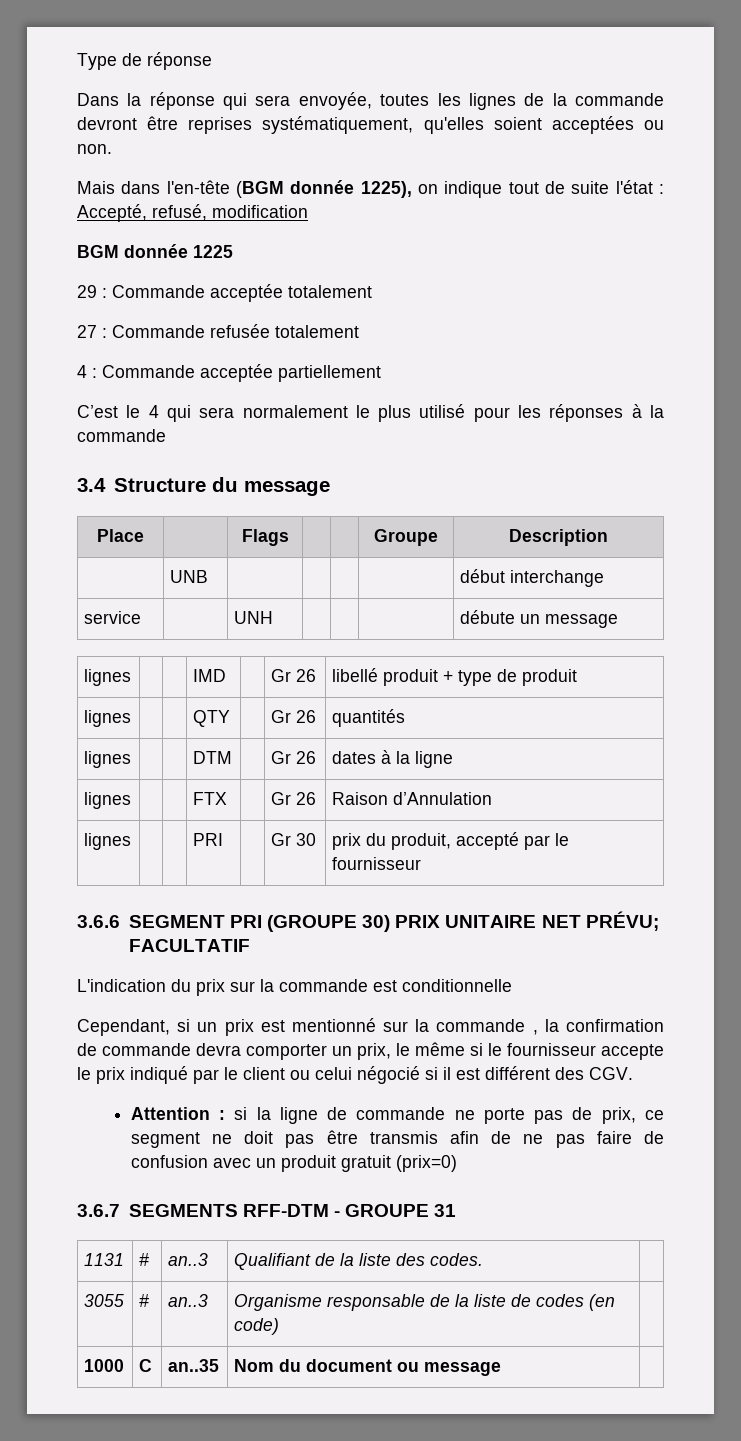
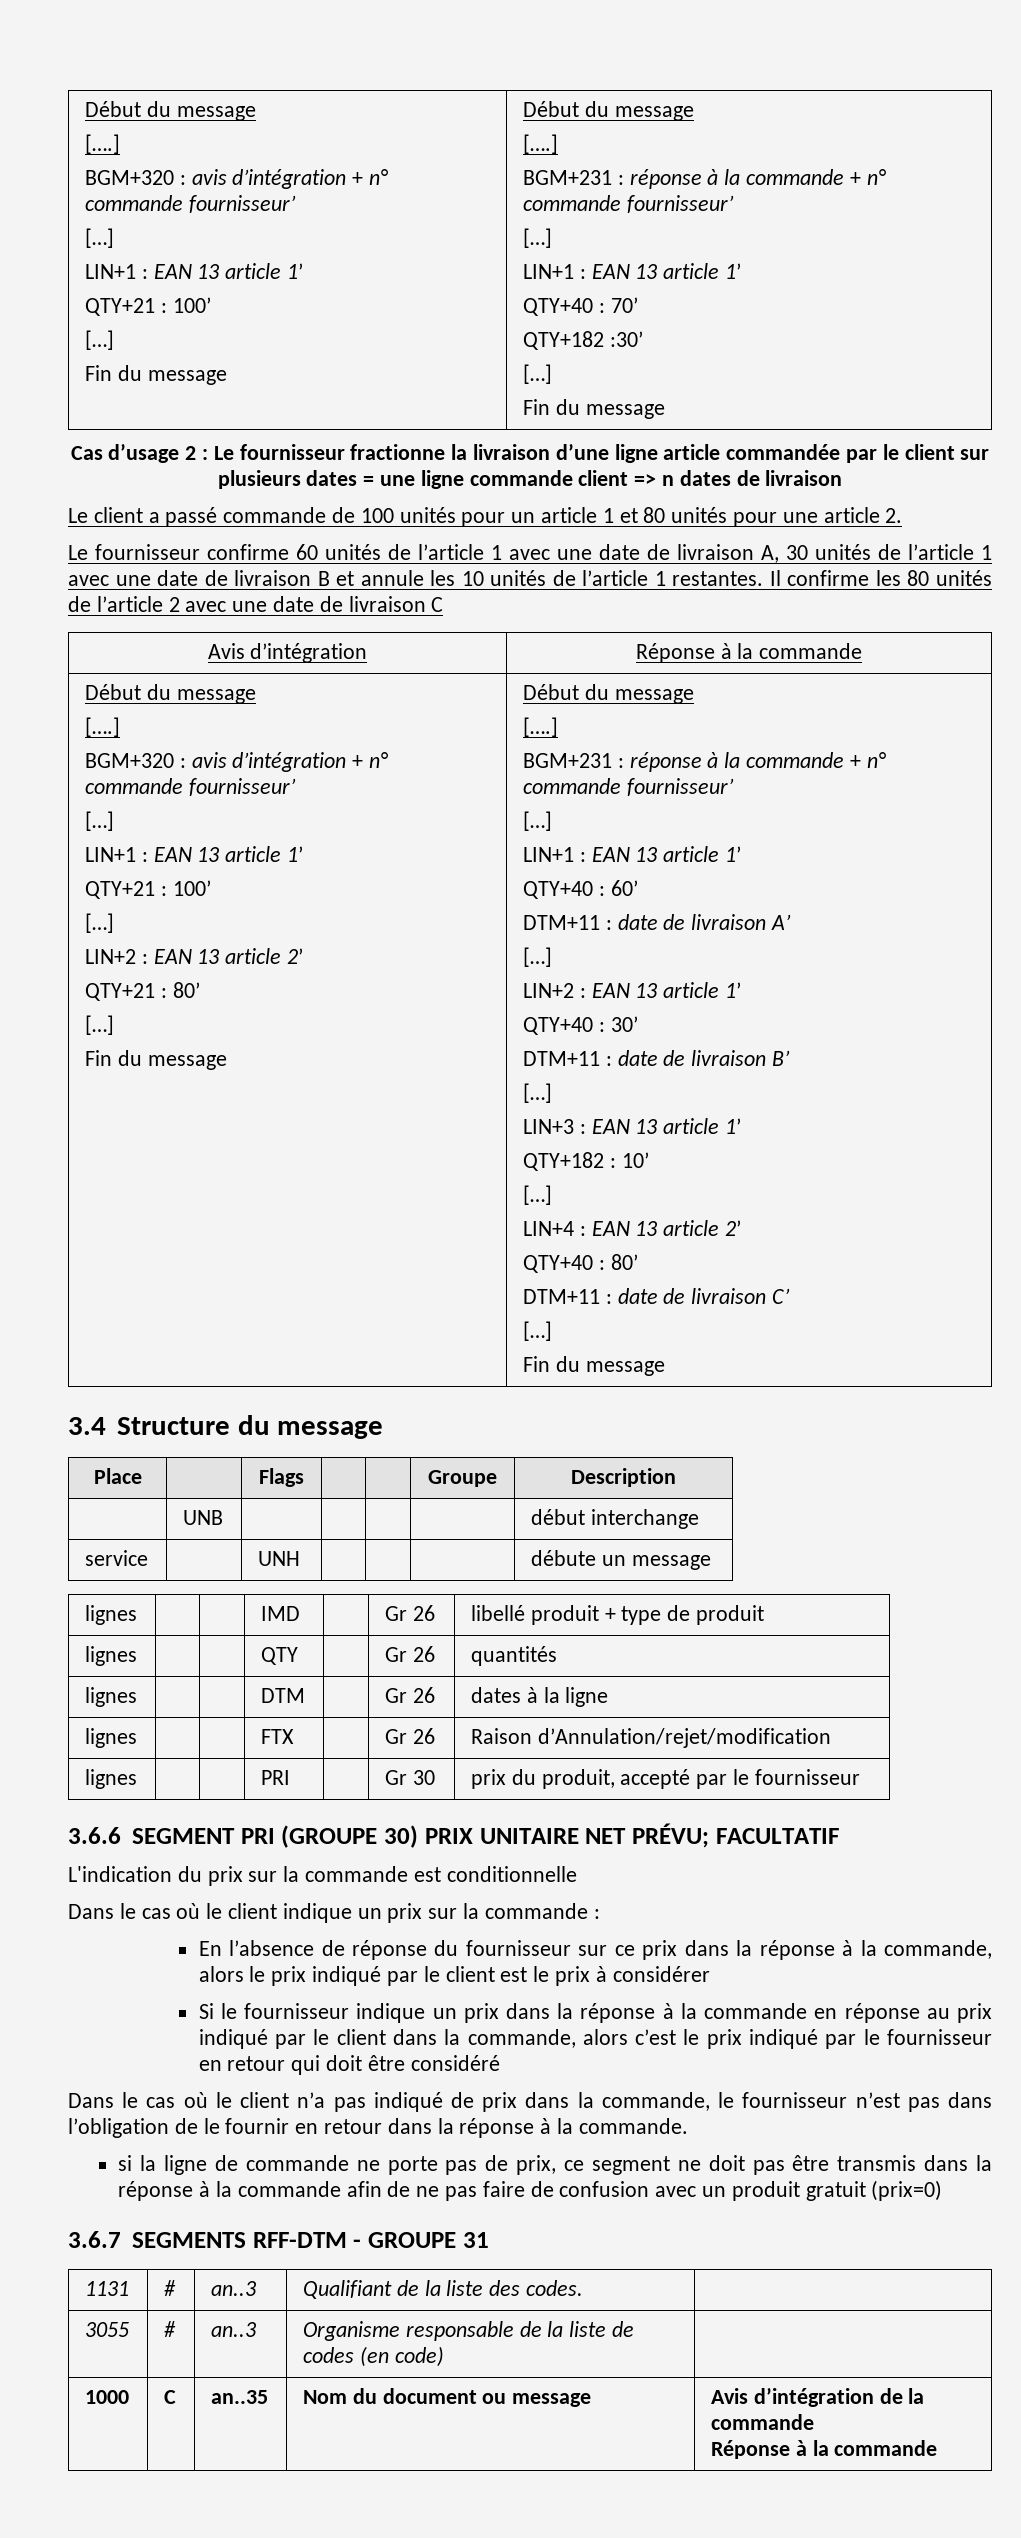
[77,52,212,70] [77,92,665,110] [77,116,664,134] [77,144,112,154] [77,180,664,198] [77,204,308,222] [77,244,233,258] [77,284,372,302] [77,324,359,338] [77,364,381,382] [77,404,664,422] [77,429,166,442] Type de réponse // Dans la réponse qui sera envoyée, toutes les lignes de la commande devront être reprises systématiquement, qu'elles soient acceptées ou non. // Mais dans l'en-tête (BGM donnée 1225), on indique tout de suite l'état : Accepté, refusé, modification // BGM donnée 1225 // 29 : Commande acceptée totalement // 27 : Commande refusée totalement // 4 : Commande acceptée partiellement // C’est le 4 qui sera normalement le plus utilisé pour les réponses à la commande -> [85,101,256,121] [85,134,121,154] [85,169,389,189] [85,195,296,213] [85,228,115,248] [85,263,304,279] [85,297,211,316] [85,330,115,350] [85,365,227,385] [523,101,694,121] [523,134,559,154] [523,169,886,189] [523,195,734,213] [523,228,553,248] [523,263,742,279] [523,297,638,316] [523,331,643,350] [523,364,553,384] [523,399,665,419] [70,444,990,463] [217,470,843,489] [68,507,903,527] [68,544,992,563] [68,570,992,586] [68,596,444,612] [207,643,368,663] [635,643,863,663] [85,684,256,704] [85,717,121,737] [85,752,389,772] [85,778,296,796] [85,811,115,831] [85,846,304,862] [85,880,211,899] [85,913,115,933] [85,948,304,964] [85,982,200,1001] [85,1015,115,1035] [85,1050,227,1070] [523,684,694,704] [523,717,559,737] [523,752,886,772] [523,778,734,796] [523,811,553,831] [523,846,742,862] [523,880,638,899] [523,914,792,930] [523,947,553,967] [523,982,742,998] [523,1016,638,1035] [523,1050,791,1066] [523,1083,553,1103] [523,1118,742,1134] [523,1152,649,1171] [523,1185,553,1205] [523,1220,742,1236] [523,1254,638,1273] [523,1288,791,1304] [523,1321,553,1341] [523,1356,665,1376] Début du message // [….] // BGM+320 : avis d’intégration + n° commande fournisseur’ // […] // LIN+1 : EAN 13 article 1’ // QTY+21 : 100’ // […] // Fin du message | Début du message // [….] // BGM+231 : réponse à la commande + n° commande fournisseur’ // […] // LIN+1 : EAN 13 article 1’ // QTY+40 : 70’ // QTY+182 :30’ // […] // Fin du message // Cas d’usage 2 : Le fournisseur fractionne la livraison d’une ligne article commandée par le client sur plusieurs dates = une ligne commande client => n dates de livraison // Le client a passé commande de 100 unités pour un article 1 et 80 unités pour une article 2. // Le fournisseur confirme 60 unités de l’article 1 avec une date de livraison A, 30 unités de l’article 1 avec une date de livraison B et annule les 10 unités de l’article 1 restantes. Il confirme les 80 unités de l’article 2 avec une date de livraison C // Avis d’intégration | Réponse à la commande // Début du message // [….] // BGM+320 : avis d’intégration + n° commande fournisseur’ // […] // LIN+1 : EAN 13 article 1’ // QTY+21 : 100’ // […] // LIN+2 : EAN 13 article 2’ // QTY+21 : 80’ // […] // Fin du message | Début du message // [….] // BGM+231 : réponse à la commande + n° commande fournisseur’ // […] // LIN+1 : EAN 13 article 1’ // QTY+40 : 60’ // DTM+11 : date de livraison A’ // […] // LIN+2 : EAN 13 article 1’ // QTY+40 : 30’ // DTM+11 : date de livraison B’ // […] // LIN+3 : EAN 13 article 1’ // QTY+182 : 10’ // […] // LIN+4 : EAN 13 article 2’ // QTY+40 : 80’ // DTM+11 : date de livraison C’ // […] // Fin du message
[393,792,493,805] d’Annulation -> [537,1728,831,1748] d’Annulation/rejet/modification
[77,1018,664,1036] [77,1042,664,1060] Cependant, si un prix est mentionné sur la commande , la confirmation de commande devra comporter un prix, le même si le fournisseur accepte -> [68,1903,600,1923] [198,1940,992,1960] [198,1966,244,1982] Dans le cas où le client indique un prix sur la commande : // En l’absence de réponse du fournisseur sur ce prix dans la réponse à la commande, alors
[290,1066,633,1084] [130,1107,225,1120] ou celui négocié si il est différent des CGV. // Attention : -> [500,1966,710,1986] [198,2003,992,2023] [198,2029,992,2049] [198,2055,500,2075] [68,2092,992,2112] [68,2118,688,2138] est le prix à considérer // Si le fournisseur indique un prix dans la réponse à la commande en réponse au prix indiqué par le client dans la commande, alors c’est le prix indiqué par le fournisseur en retour qui doit être considéré // Dans le cas où le client n’a pas indiqué de prix dans la commande, le fournisseur n’est pas dans l’obligation de le fournir en retour dans la réponse à la commande. //
(438, 1137) none -> [924,2155,992,2171] [118,2181,341,2201] dans la réponse à la commande
(502, 1369) none -> [711,2388,925,2407] [711,2414,815,2430] [711,2440,938,2459] Avis d’intégration de la commande // Réponse à la commande

